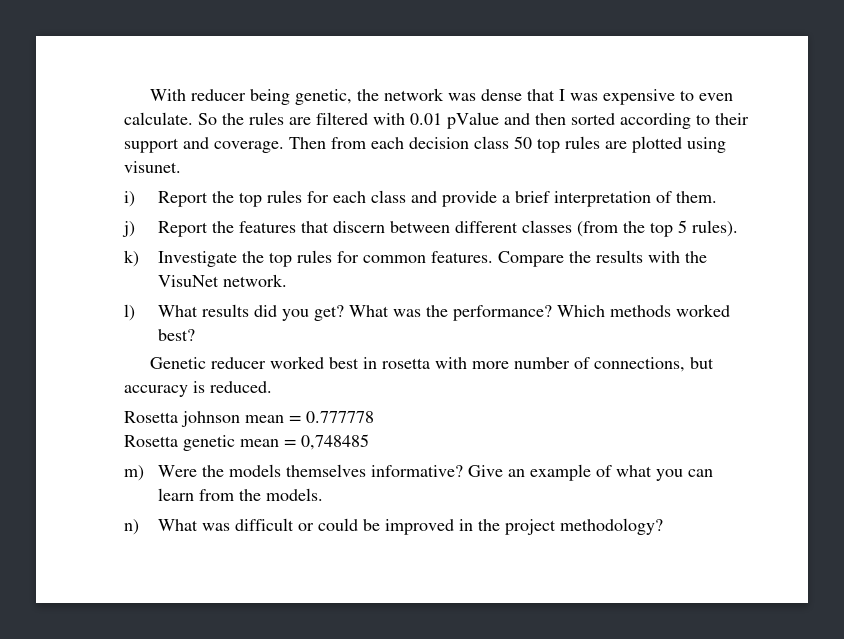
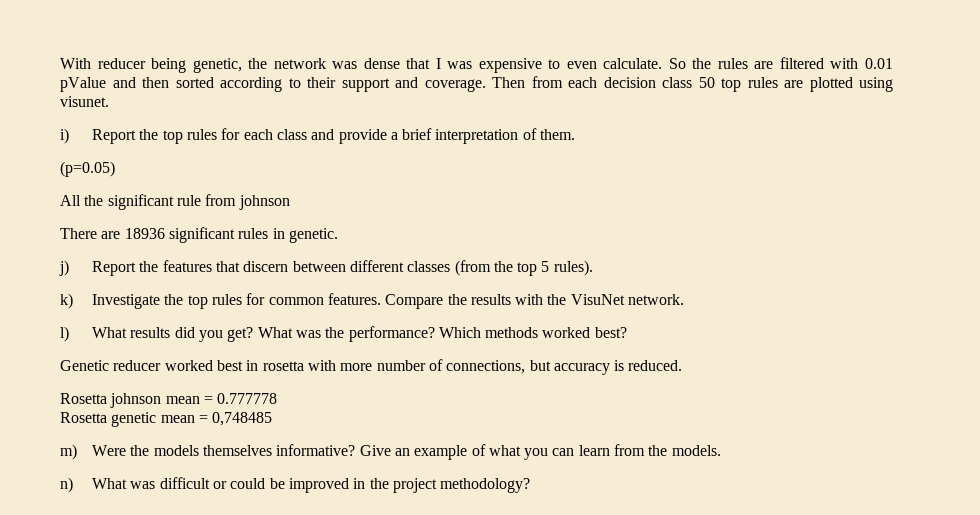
(718, 197) none -> [60,161,115,177] [60,194,290,210] [60,227,338,243] // (p=0.05) // All the significant rule from johnson // There are 18936 significant rules in genetic.

